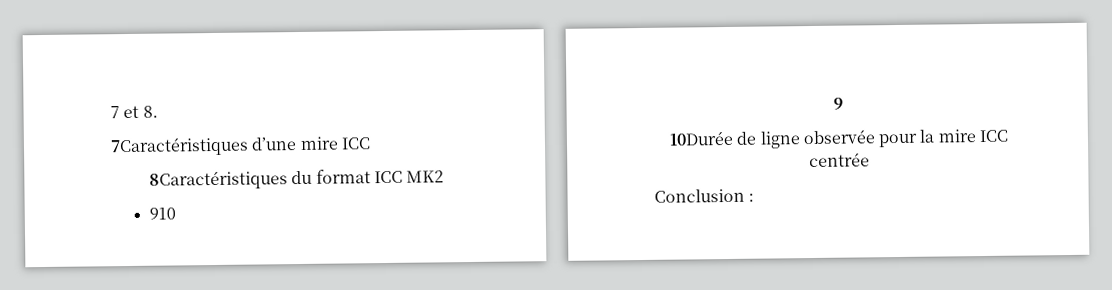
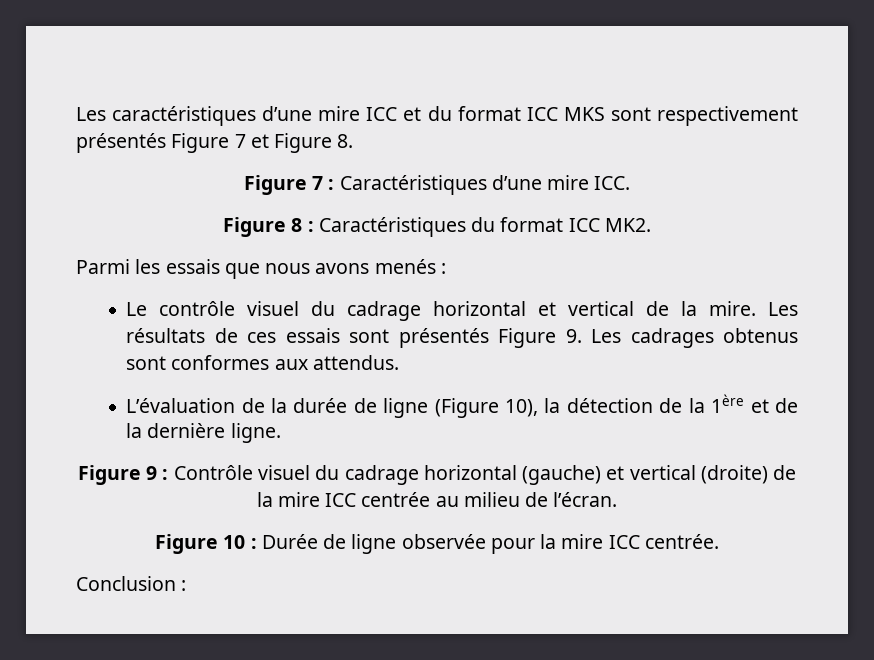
[110,105,158,119] [110,136,249,157] 7 et 8. // 7Caractéristiques -> [76,106,257,126] Les caractéristiques
[148,169,445,190] [148,207,176,220] [833,97,844,110] [668,130,734,146] // 8Caractéristiques du format ICC MK2 // 910 // 9 // 10Durée -> [403,106,799,126] [76,133,354,153] [243,175,631,195] [223,217,651,237] [76,259,446,279] [126,301,798,321] [126,328,798,348] [126,355,399,370] [126,394,798,418] [126,423,281,443] [77,465,797,485] [256,492,618,507] [155,534,318,554] et du format ICC MKS sont respectivement présentés Figure 7 et Figure 8. // Figure 7 : Caractéristiques d’une mire ICC. // Figure 8 : Caractéristiques du format ICC MK2. // Parmi les essais que nous avons menés : // Le contrôle visuel du cadrage horizontal et vertical de la mire. Les résultats de ces essais sont présentés Figure 9. Les cadrages obtenus sont conformes aux attendus. // L’évaluation de la durée de ligne (Figure 10), la détection de la 1ère et de la dernière ligne. // Figure 9 : Contrôle visuel du cadrage horizontal (gauche) et vertical (droite) de la mire ICC centrée au milieu de l’écran. // Figure 10 : Durée
[809,152,870,168] centrée -> [644,534,719,549] centrée.

